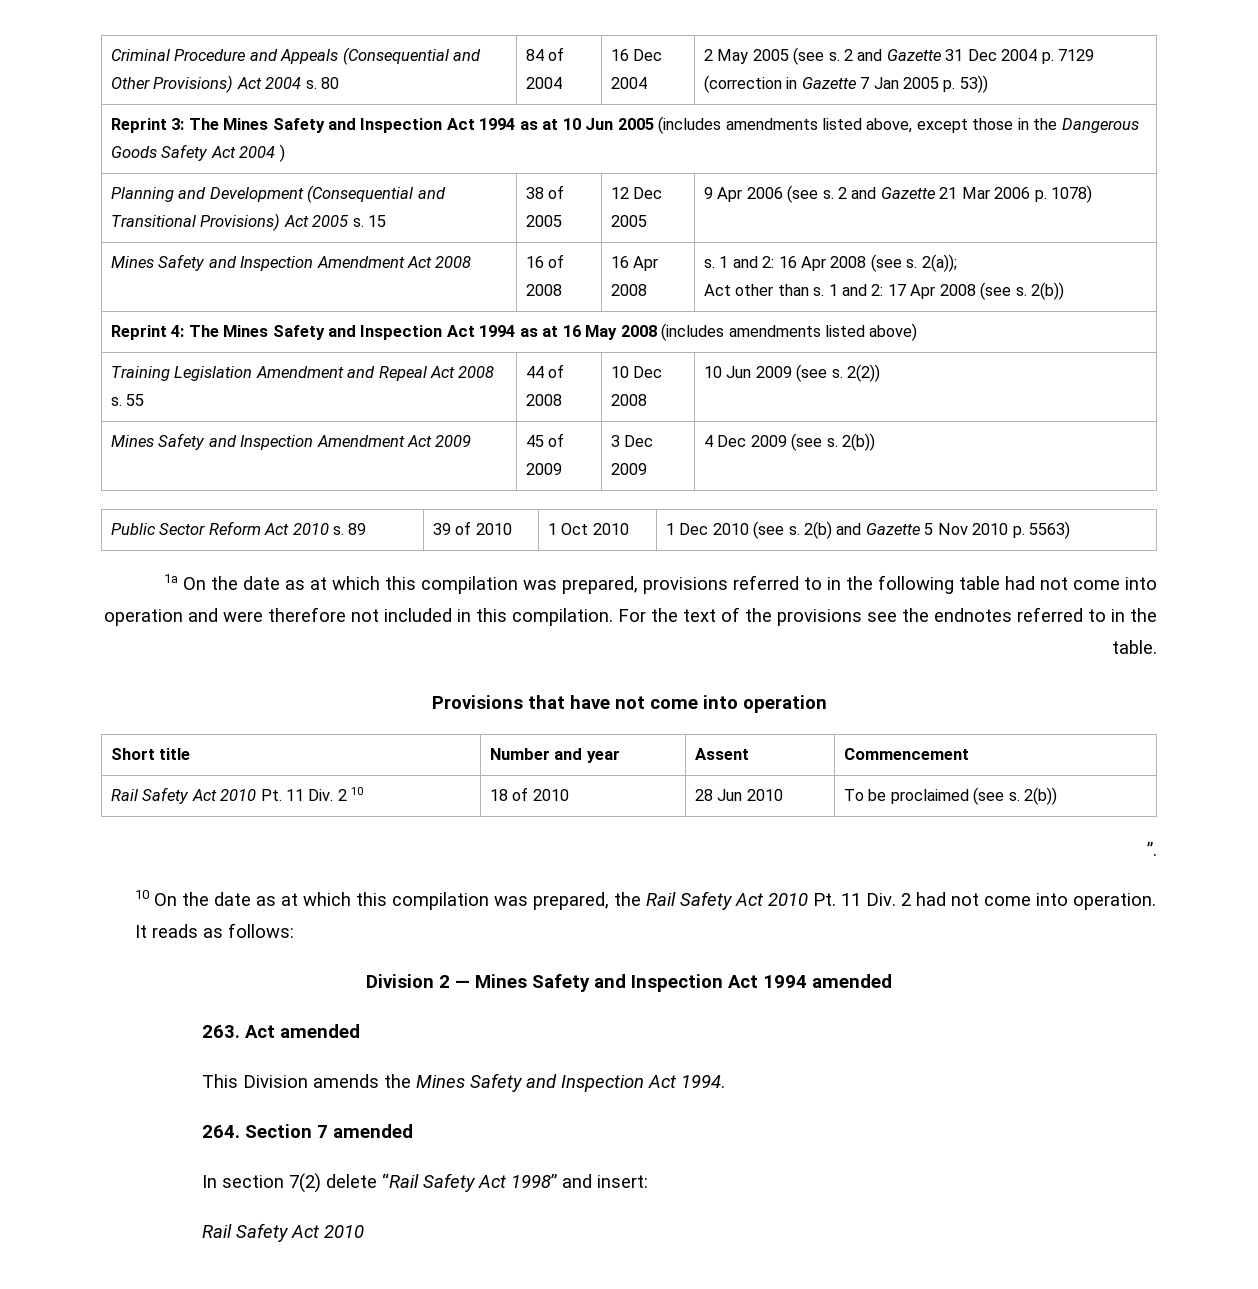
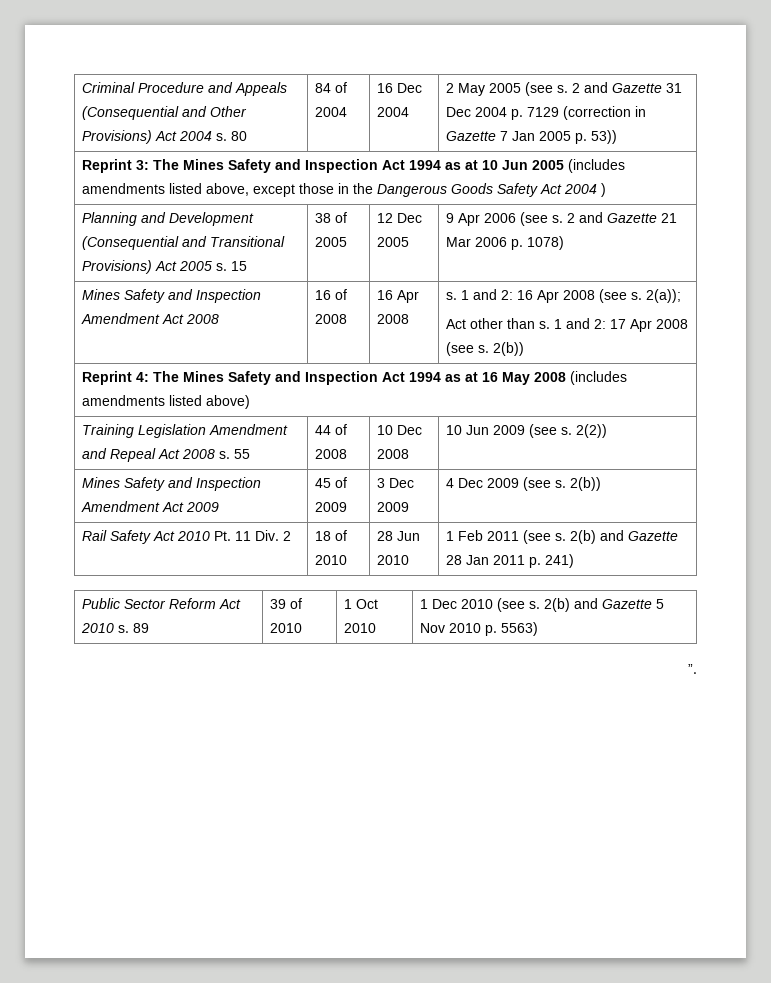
(875, 442) none -> [81,530,291,544] [314,530,347,541] [314,555,347,565] [376,531,420,541] [376,555,409,565] [445,530,678,544] [445,554,574,568] // Rail Safety Act 2010 Pt. 11 Div. 2 | 18 of 2010 | 28 Jun 2010 | 1 Feb 2011 (see s. 2(b) and Gazette 28 Jan 2011 p. 241)
[164,574,1157,594] [104,607,1157,626] [1112,640,1157,654] [431,695,827,713] [110,748,191,760] [489,748,620,763] [694,748,749,760] [843,748,969,760] [110,787,364,804] [489,787,569,801] [694,789,783,801] [843,787,1057,805] [1147,842,1157,856] [134,890,1156,910] [134,923,294,938] [366,974,892,992] [202,1024,361,1038] [202,1073,726,1092] [202,1124,414,1138] [202,1173,649,1193] [202,1223,365,1242] 1a On the date as at which this compilation was prepared, provisions referred to in the following table had not come into operation and were therefore not included in this compilation. For the text of the provisions see the endnotes referred to in the table. // Provisions that have not come into operation // Short title | Number and year | Assent | Commencement // Rail Safety Act 2010 Pt. 11 Div. 2 10 | 18 of 2010 | 28 Jun 2010 | To be proclaimed (see s. 2(b)) // ”. // 10 On the date as at which this compilation was prepared, the Rail Safety Act 2010 Pt. 11 Div. 2 had not come into operation. It reads as follows: // Division 2 — Mines Safety and Inspection Act 1994 amended // 263. Act amended // This Division amends the Mines Safety and Inspection Act 1994. // 264. Section 7 amended // In section 7(2) delete “Rail Safety Act 1998” and insert: // Rail Safety Act 2010 -> [688,664,697,674] ”.

